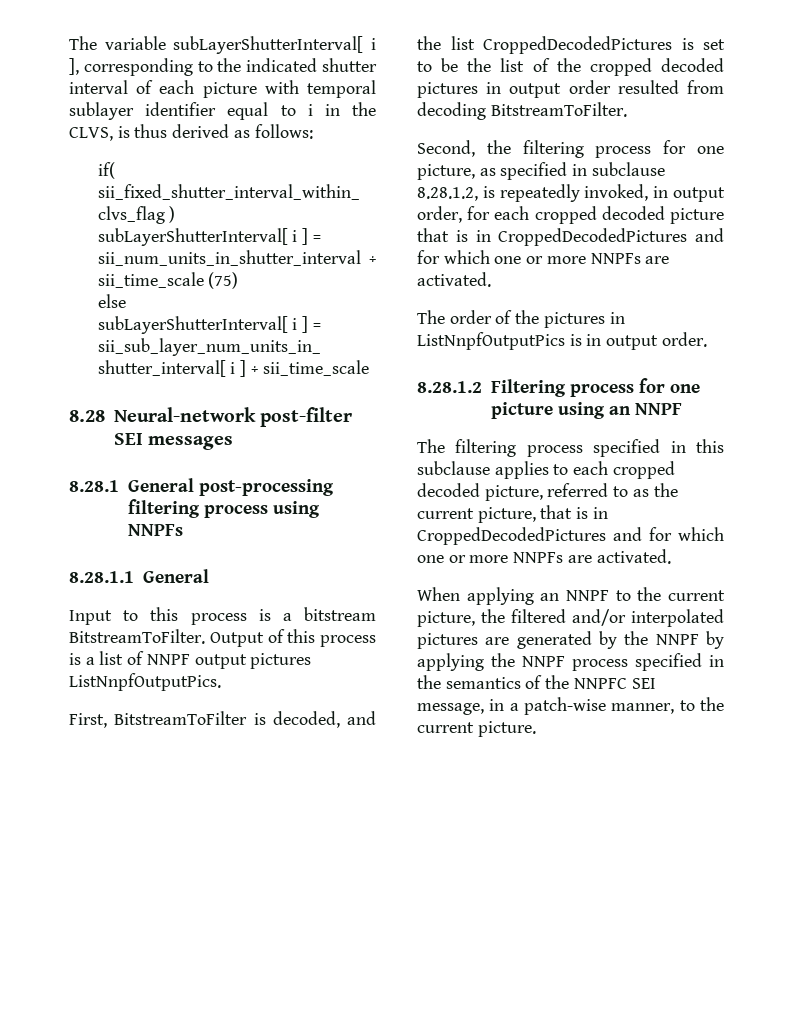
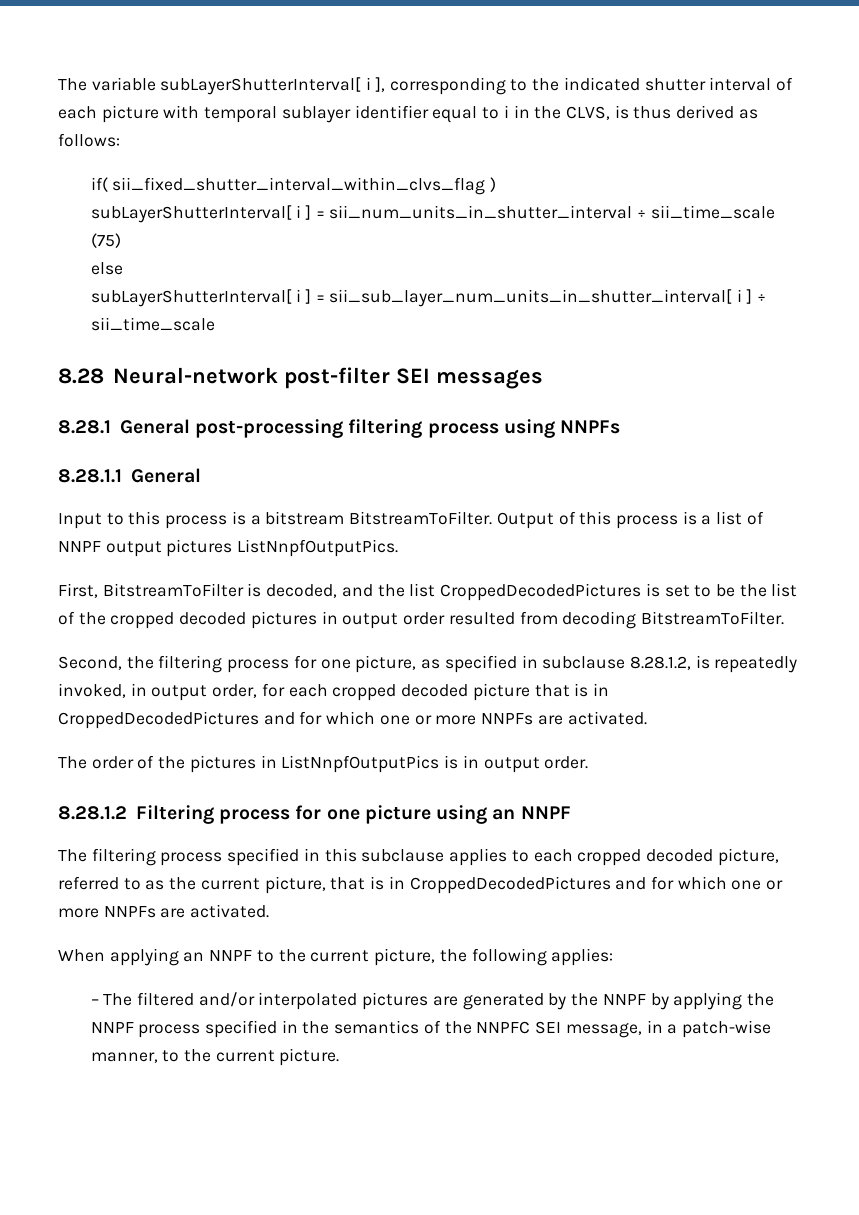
(505, 616) none -> [471,948,614,966] [90,993,133,1006] following applies: // – The

